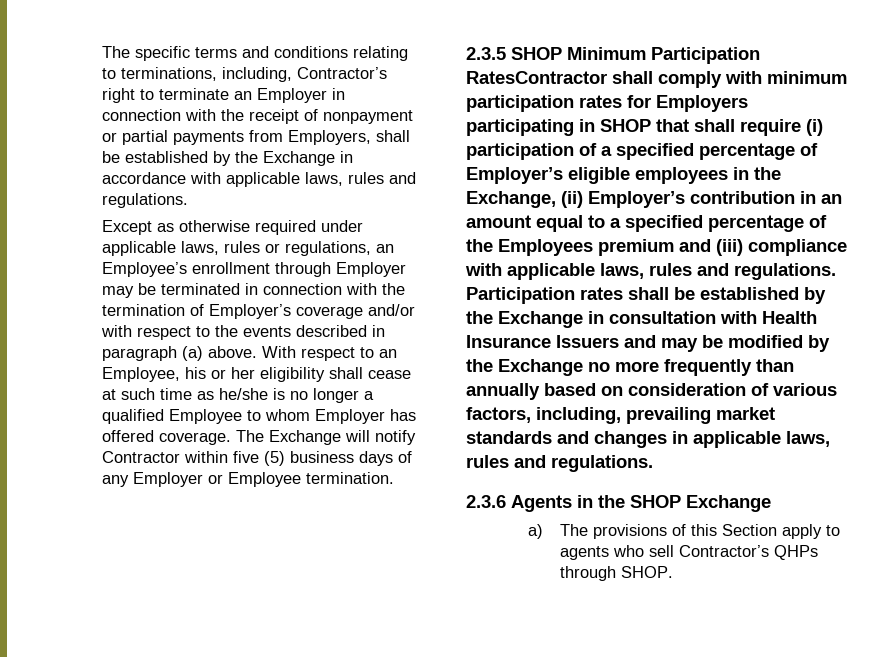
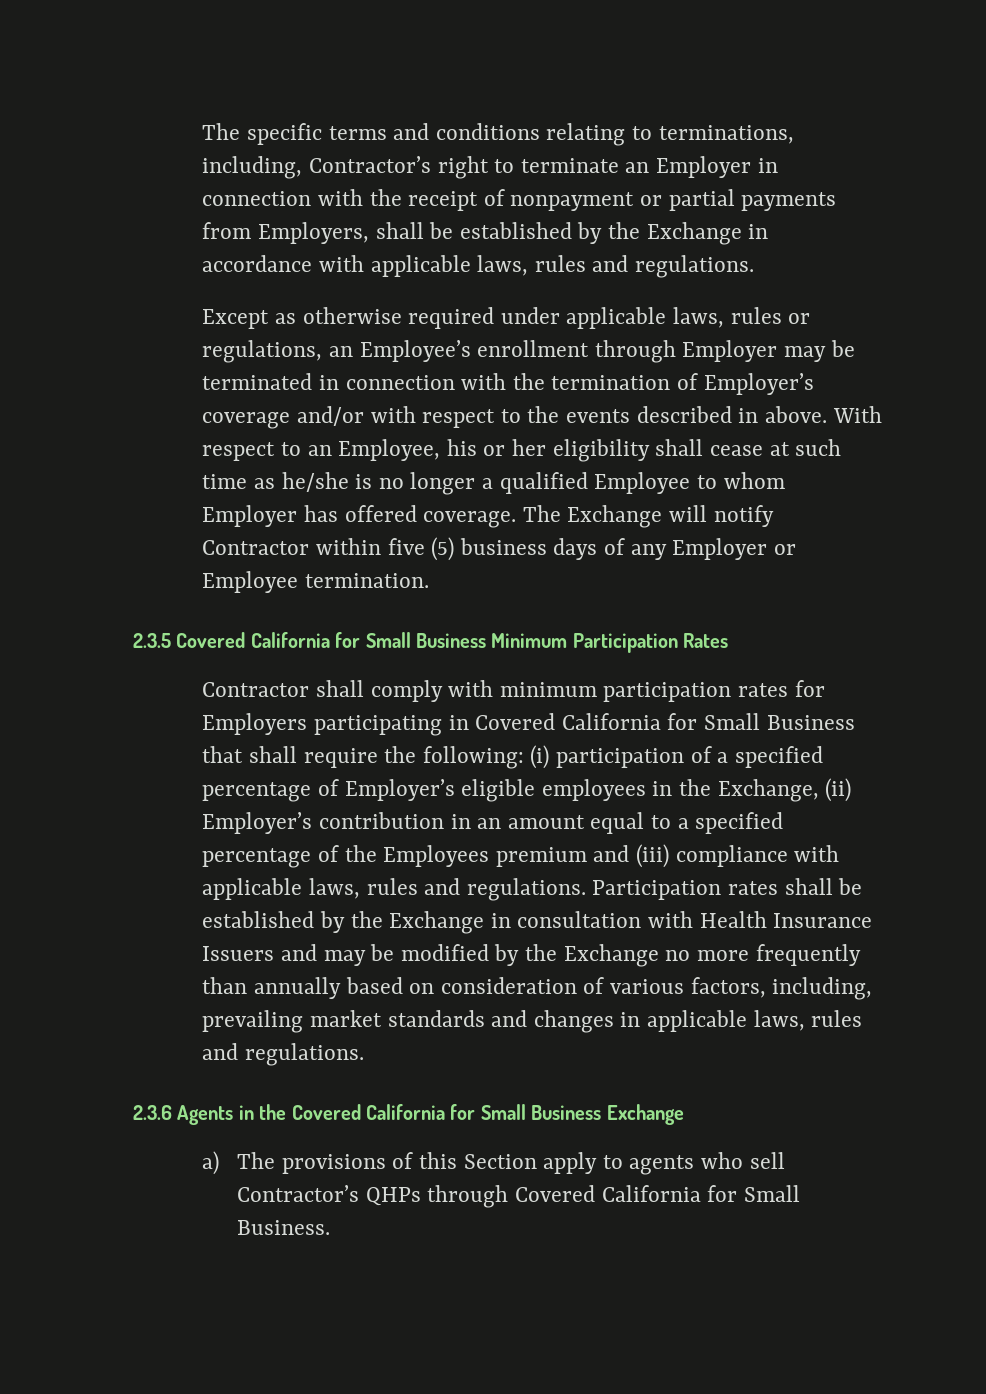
[102,346,204,361] paragraph (a) -> (759, 415) none
[511,47,760,64] [466,71,607,84] SHOP Minimum Participation RatesContractor -> [176,632,729,653] [202,682,310,697] Covered California for Small Business Minimum Participation Rates // Contractor
[600,119,651,132] SHOP -> [475,713,855,730] Covered California for Small Business
(801, 127) none -> [384,746,524,769] the following:
[630,495,681,508] SHOP -> [291,1104,602,1120] Covered California for Small Business
[620,566,673,578] SHOP. -> [514,1185,800,1202] [237,1220,331,1235] Covered California for Small Business.

